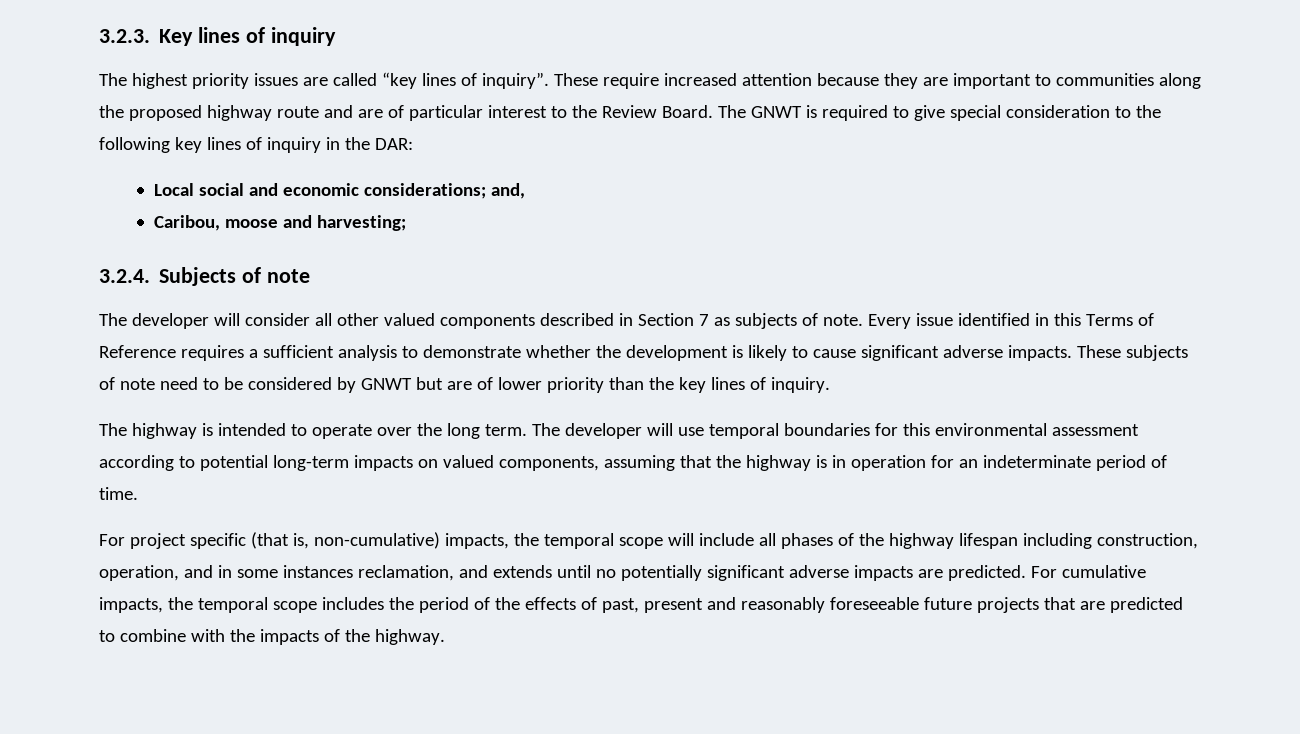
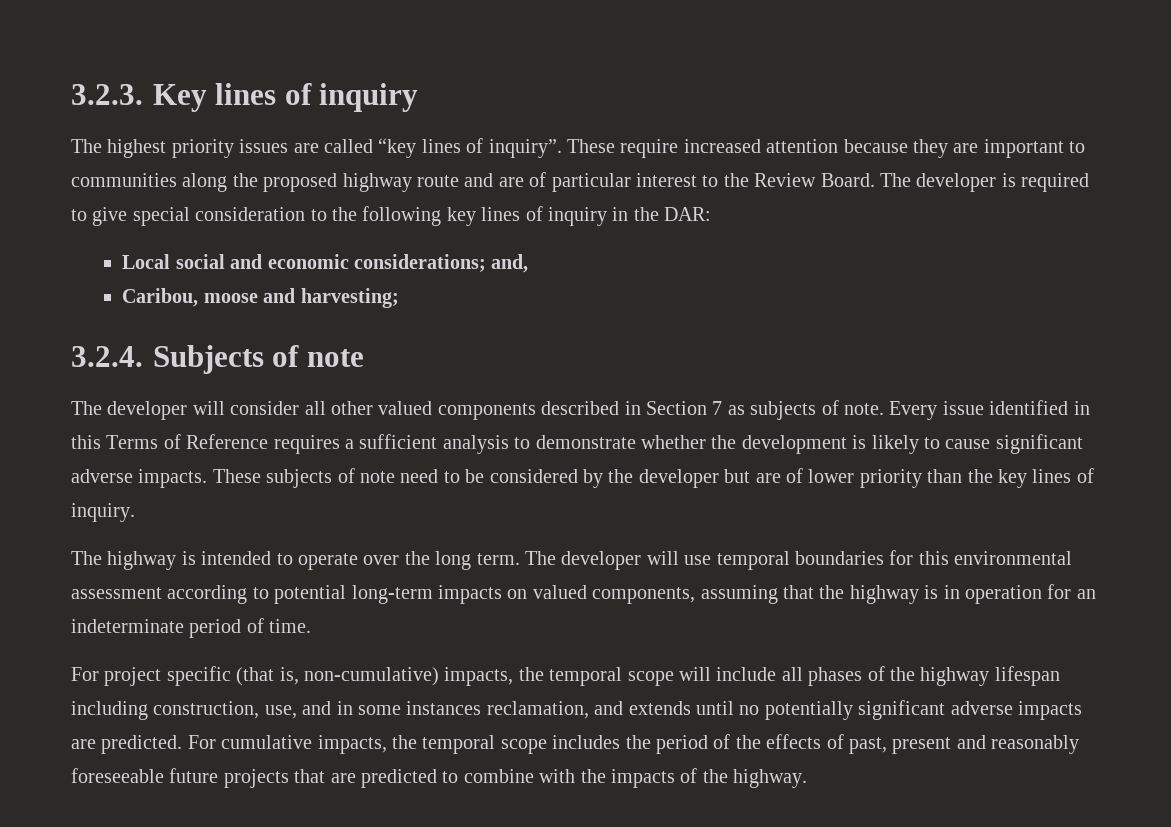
[750,106,802,118] GNWT -> [916,173,997,192] developer
[360,378,412,390] GNWT -> [608,469,719,488] the developer
[99,565,179,581] operation, -> [264,705,297,719] use,

